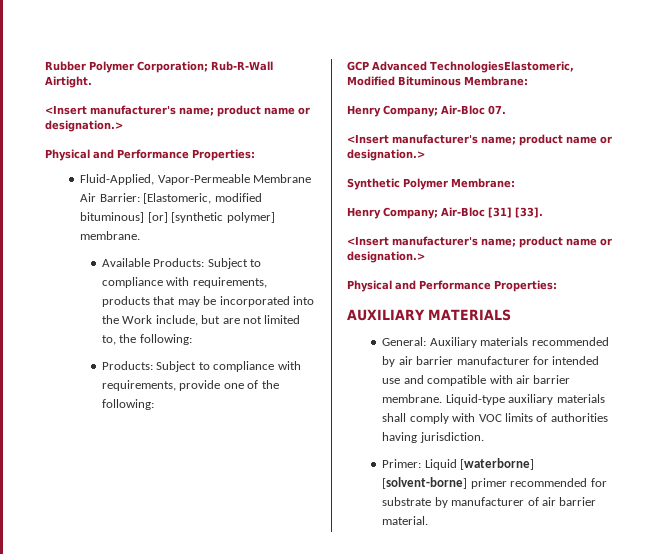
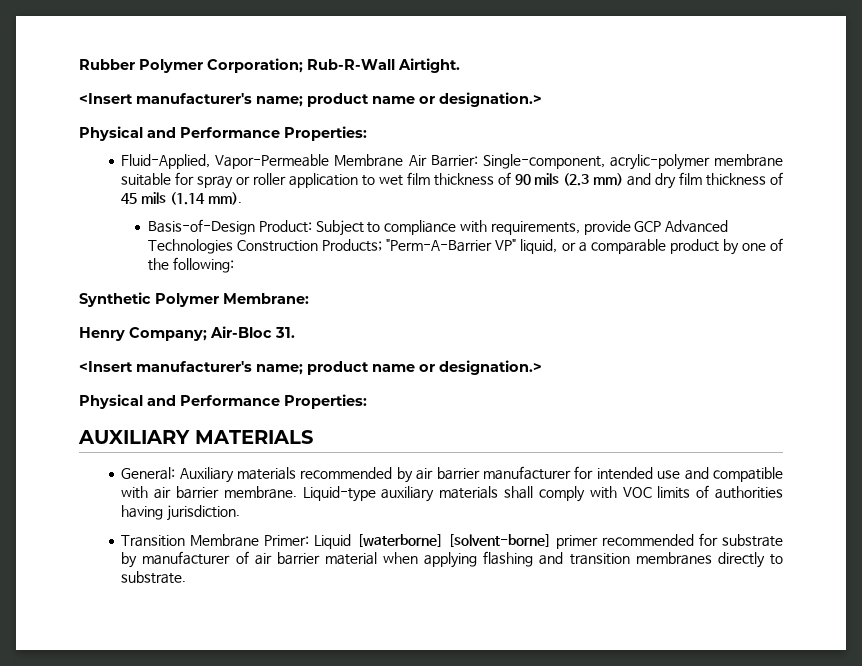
[143,193,262,204] [80,212,275,223] [80,231,141,240] [102,258,262,269] [102,277,267,288] [102,296,314,307] [102,315,301,326] [102,334,192,345] [102,361,154,370] [Elastomeric, modified bituminous] [or] [synthetic polymer] membrane. // Available Products: Subject to compliance with requirements, products that may be incorporated into the Work include, but are not limited to, the following: // Products: -> [482,154,783,170] [121,172,784,189] [121,192,242,205] [148,219,312,235] Single-component, acrylic-polymer membrane suitable for spray or roller application to wet film thickness of 90 mils (2.3 mm) and dry film thickness of 45 mils (1.14 mm). // Basis-of-Design Product:
[223,380,279,389] [102,399,155,410] [347,61,574,73] [347,76,528,86] [347,105,506,117] [347,134,612,146] [347,149,425,161] one of the following: // GCP Advanced TechnologiesElastomeric, Modified Bituminous Membrane: // Henry Company; Air-Bloc 07. // <Insert manufacturer's name; product name or designation.> -> [634,220,729,233] [148,238,783,255] [148,257,234,273] GCP Advanced Technologies Construction Products; "Perm-A-Barrier VP" liquid, or a comparable product by one of the following:
[488,207,543,218] [31] [33]. -> [275,327,295,338] 31.
(484, 437) none -> [121,534,260,547] Transition Membrane
[382,516,429,525] material. -> [324,551,784,568] [121,571,187,584] material when applying flashing and transition membranes directly to substrate.

